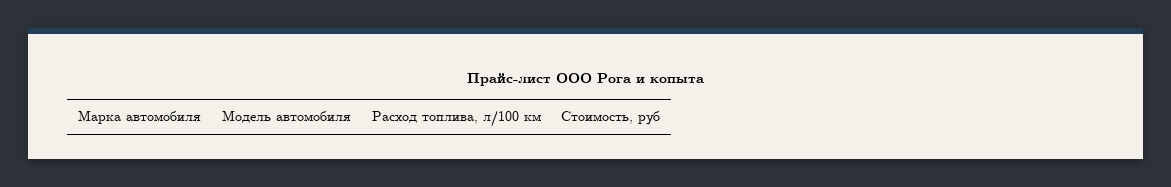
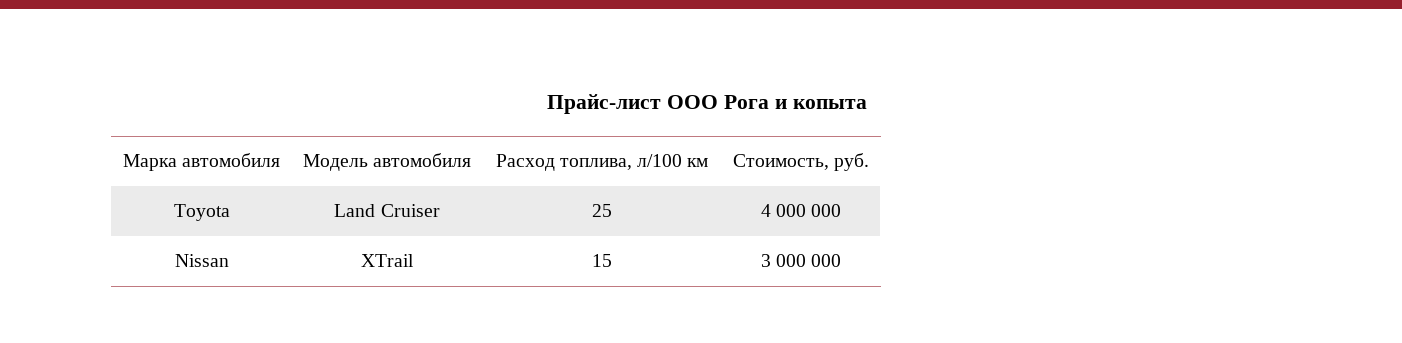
[638,111,660,125] руб -> [834,153,870,171] [173,204,230,221] [334,204,440,217] [592,204,612,217] [760,204,842,217] [174,254,229,267] [361,254,414,267] [592,254,612,267] [760,254,842,267] руб. // Toyota | Land Cruiser | 25 | 4 000 000 // Nissan | XTrail | 15 | 3 000 000

